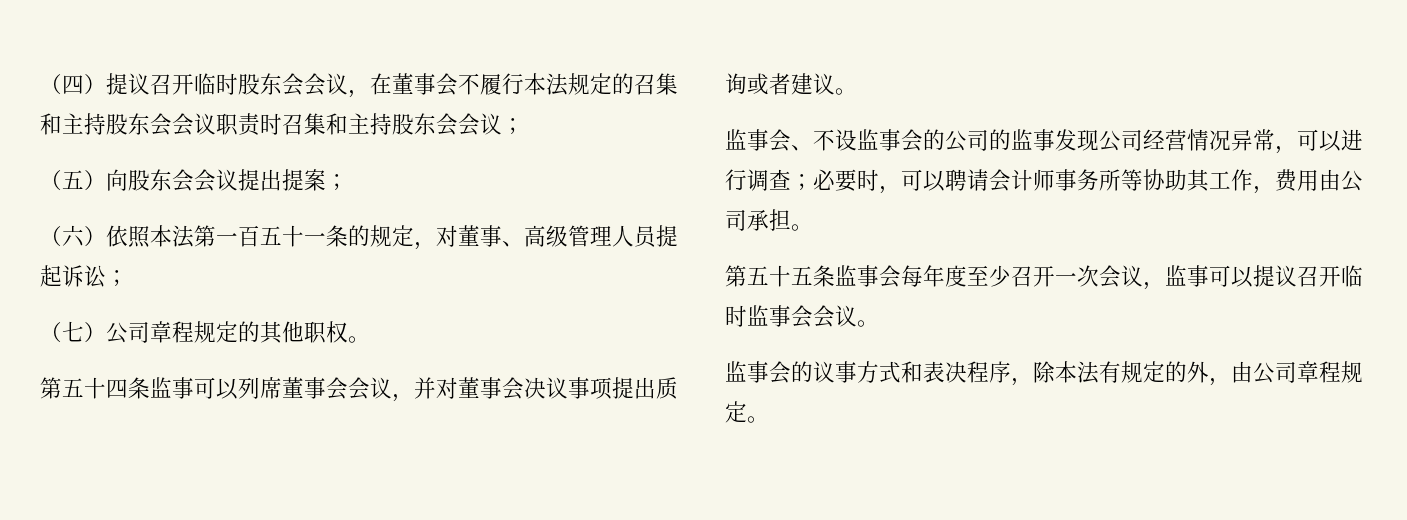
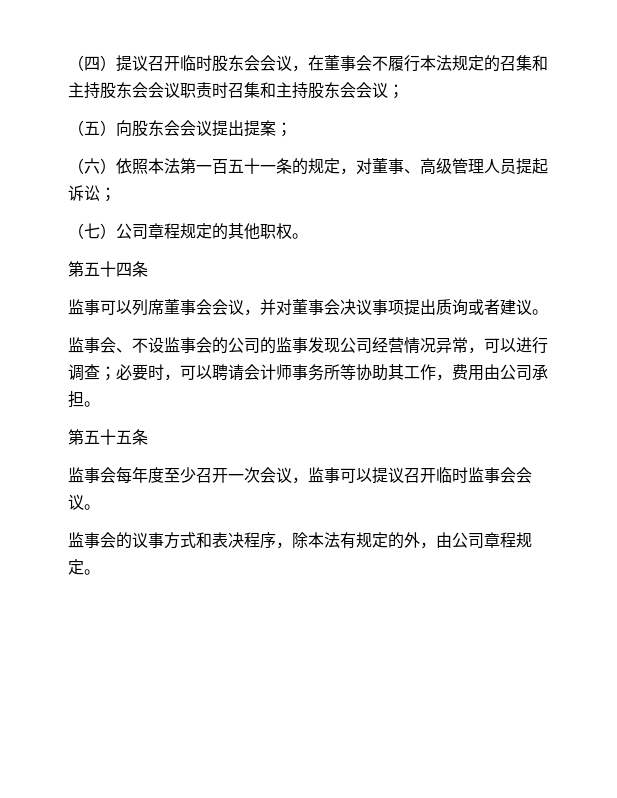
(150, 388) none -> (148, 269) //
(835, 276) none -> (148, 437) //

